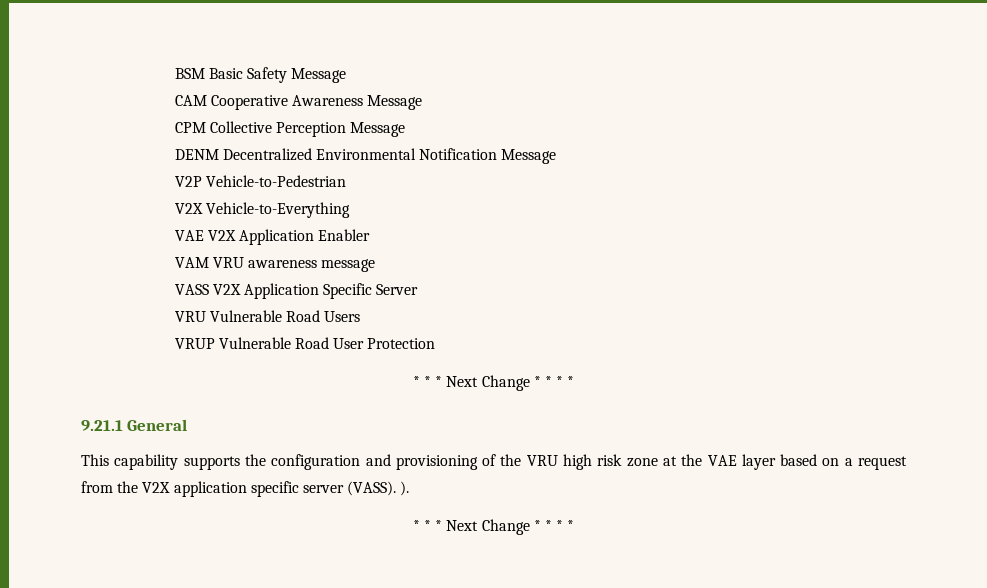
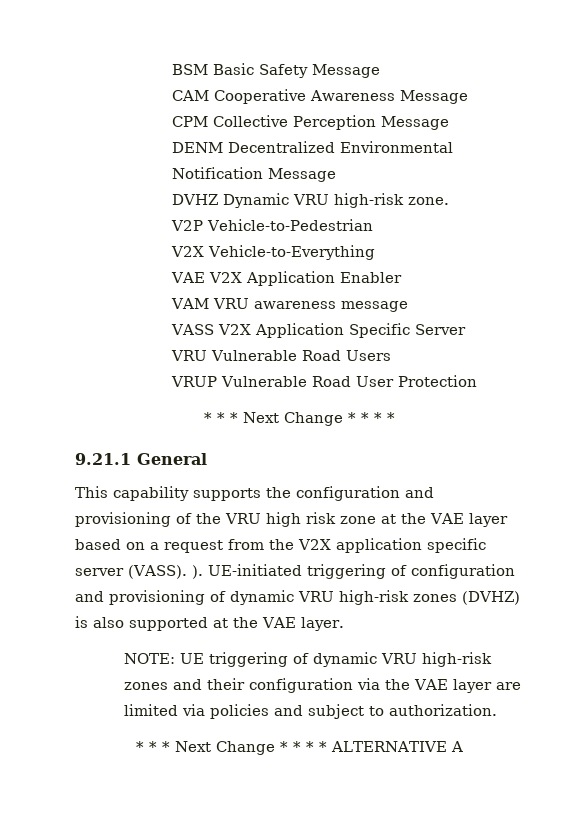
(557, 156) none -> [172,193,450,208] // DVHZ Dynamic VRU high-risk zone.
[412,519,575,535] // * * * Next Change * * * * -> [207,564,515,579] [75,590,520,605] [75,616,344,631] [123,652,492,667] [123,678,521,693] [123,704,497,719] [136,741,463,755] UE-initiated triggering of configuration and provisioning of dynamic VRU high-risk zones (DVHZ) is also supported at the VAE layer. // NOTE: UE triggering of dynamic VRU high-risk zones and their configuration via the VAE layer are limited via policies and subject to authorization. // * * * Next Change * * * * ALTERNATIVE A

